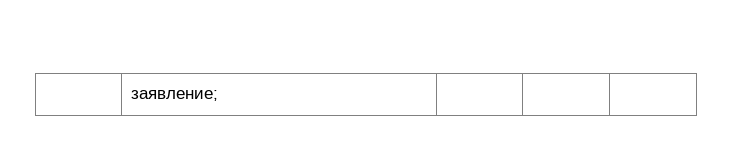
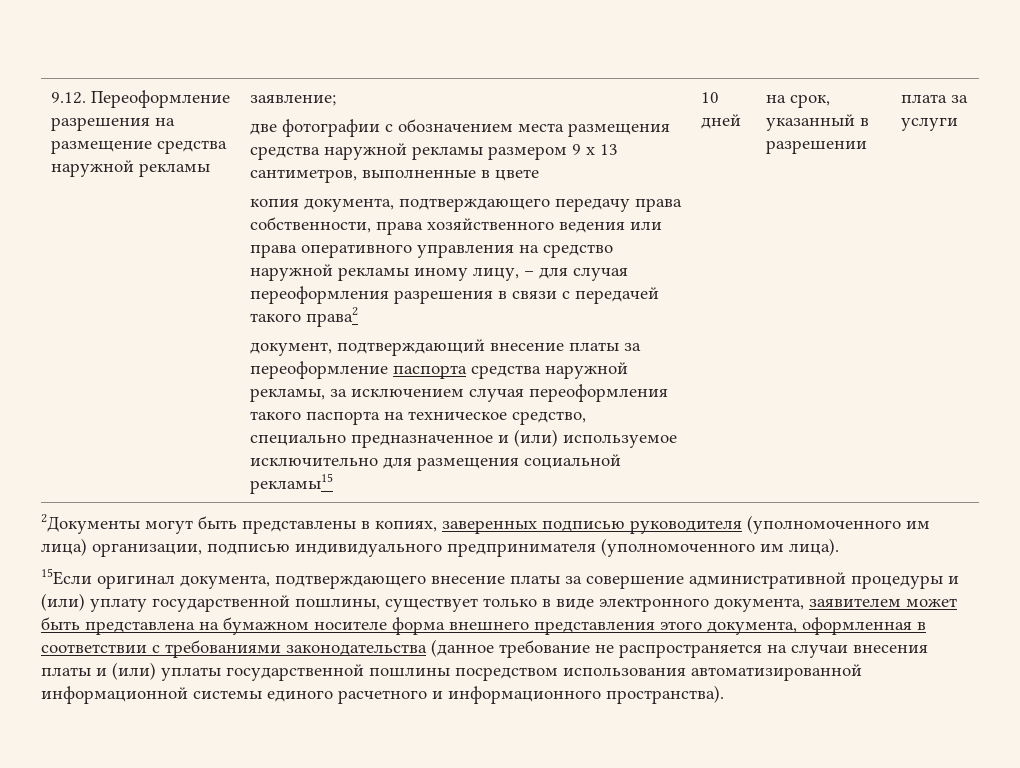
[131,90,219,101] | заявление; | | | -> [50,90,230,108] [50,117,175,131] [50,140,227,154] [50,160,210,177] [249,94,336,106] [249,119,670,137] [249,143,618,160] [249,169,539,183] [249,198,682,212] [249,217,662,235] [249,244,613,258] [249,264,628,281] [249,286,659,304] [249,307,358,327] [249,339,641,356] [249,361,628,379] [249,384,668,402] [249,411,586,425] [249,429,677,448] [249,454,621,471] [249,473,333,494] [700,92,719,103] [700,114,741,129] [765,94,830,108] [765,114,869,131] [765,140,867,154] [900,94,968,103] [900,117,958,131] [41,514,930,534] [41,538,839,557] [41,568,959,589] [41,593,957,612] [41,617,926,635] [41,639,928,658] [41,662,862,681] [41,685,724,704] 9.12. Переоформление разрешения на размещение средства наружной рекламы | заявление; // две фотографии с обозначением места размещения средства наружной рекламы размером 9 x 13 сантиметров, выполненные в цвете // копия документа, подтверждающего передачу права собственности, права хозяйственного ведения или права оперативного управления на средство наружной рекламы иному лицу, – для случая переоформления разрешения в связи с передачей такого права2 // документ, подтверждающий внесение платы за переоформление паспорта средства наружной рекламы, за исключением случая переоформления такого паспорта на техническое средство, специально предназначенное и (или) используемое исключительно для размещения социальной рекламы15 | 10 дней | на срок, указанный в разрешении | плата за услуги // 2Документы могут быть представлены в копиях, заверенных подписью руководителя (уполномоченного им лица) организации, подписью индивидуального предпринимателя (уполномоченного им лица). // 15Если оригинал документа, подтверждающего внесение платы за совершение административной процедуры и (или) уплату государственной пошлины, существует только в виде электронного документа, заявителем может быть представлена на бумажном носителе форма внешнего представления этого документа, оформленная в соответствии с требованиями законодательства (данное требование не распространяется на случаи внесения платы и (или) уплаты государственной пошлины посредством использования автоматизированной информационной системы единого расчетного и информационного пространства).

